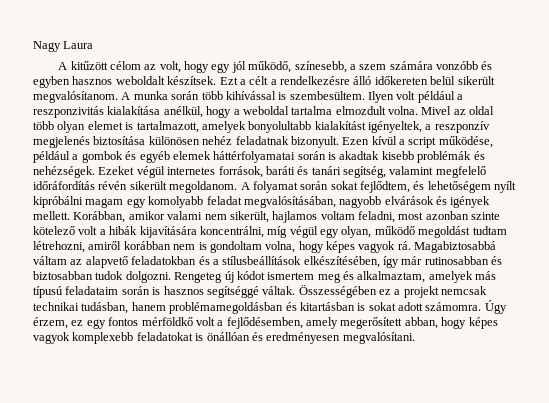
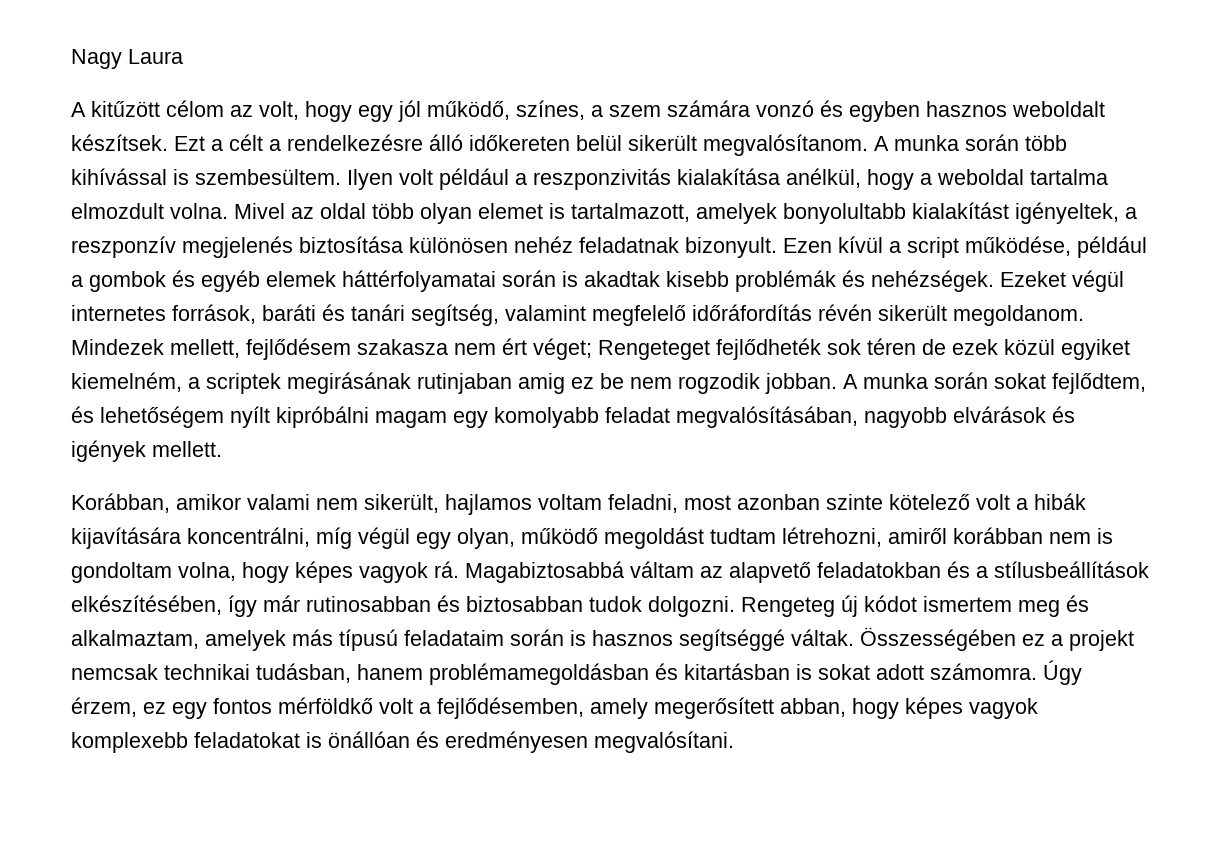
[294,61,347,73] színesebb, -> [516,100,585,120] színes,
[436,61,479,70] vonzóbb -> [756,100,814,117] vonzó
[240,181,298,193] A folyamat -> [71,338,1130,360] [71,372,928,394] Mindezek mellett, fejlődésem szakasza nem ért véget; Rengeteget fejlődheték sok téren de ezek közül egyiket kiemelném, a scriptek megirásának rutinjaban amig ez be nem rogzodik jobban. A munka
(70, 215) none -> (222, 449) //

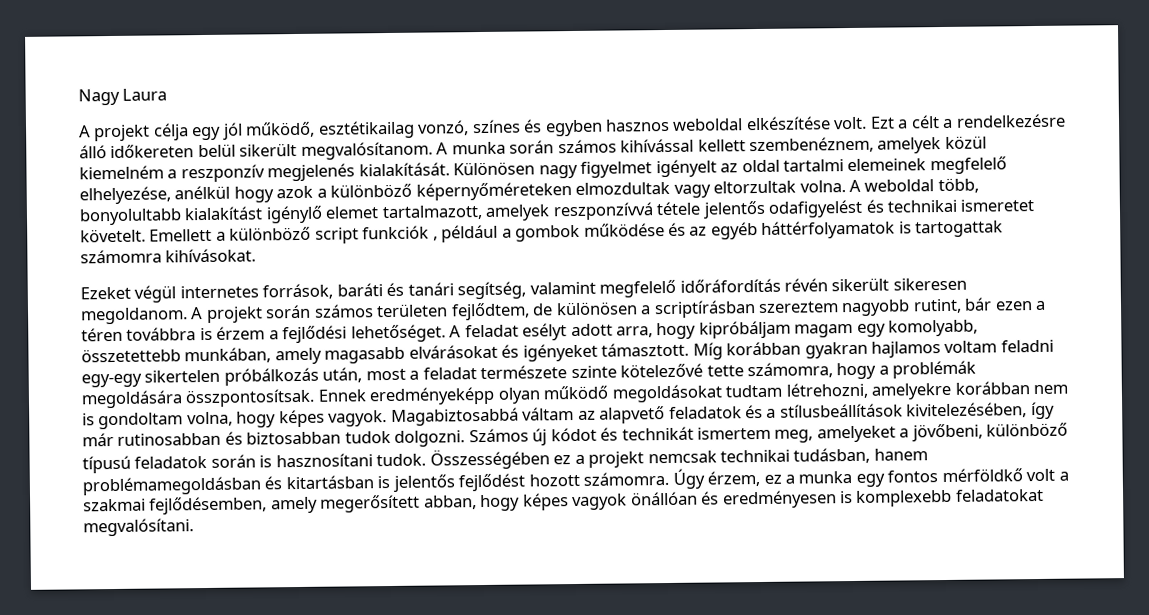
[91,100,1105,122] [71,134,168,151] kitűzött célom az volt, hogy egy jól működő, színes, a szem számára vonzó és egyben hasznos weboldalt készítsek. -> [93,116,868,142] projekt célja egy jól működő, esztétikailag vonzó, színes és egyben hasznos weboldal elkészítése volt.
[1025,135,1067,151] [71,168,1108,190] [71,202,1137,224] [71,236,1147,258] [71,270,994,292] több kihívással is szembesültem. Ilyen volt például a reszponzivitás kialakítása anélkül, hogy a weboldal tartalma elmozdult volna. Mivel az oldal több olyan elemet is tartalmazott, amelyek bonyolultabb kialakítást igényeltek, a reszponzív megjelenés biztosítása különösen nehéz feladatnak bizonyult. Ezen kívül a script működése, például a gombok és egyéb elemek háttérfolyamatai során is akadtak kisebb problémák és nehézségek. -> [557,135,987,154] [79,156,1007,183] [79,177,979,205] [79,199,1035,226] [80,220,1004,244] [80,248,257,264] számos kihívással kellett szembenéznem, amelyek közül kiemelném a reszponzív megjelenés kialakítását. Különösen nagy figyelmet igényelt az oldal tartalmi elemeinek megfelelő elhelyezése, anélkül hogy azok a különböző képernyőméreteken elmozdultak vagy eltorzultak volna. A weboldal több, bonyolultabb kialakítást igénylő elemet tartalmazott, amelyek reszponzívvá tétele jelentős odafigyelést és technikai ismeretet követelt. Emellett a különböző script funkciók , például a gombok működése és az egyéb háttérfolyamatok is tartogattak számomra kihívásokat. //
[953,305,1084,326] [71,338,1130,360] [71,372,1146,394] [71,406,1075,428] [71,440,222,462] [71,493,1086,515] [71,527,704,549] megoldanom. Mindezek mellett, fejlődésem szakasza nem ért véget; Rengeteget fejlődheték sok téren de ezek közül egyiket kiemelném, a scriptek megirásának rutinjaban amig ez be nem rogzodik jobban. A munka során sokat fejlődtem, és lehetőségem nyílt kipróbálni magam egy komolyabb feladat megvalósításában, nagyobb elvárások és igények mellett. // Korábban, amikor valami nem sikerült, hajlamos voltam feladni, most azonban szinte kötelező volt a hibák kijavítására koncentrálni, míg végül egy olyan, működő megoldást -> [892,277,967,291] [80,297,1047,325] [81,319,979,344] [81,339,1054,365] [81,360,977,388] [81,384,723,409] sikeresen megoldanom. A projekt során számos területen fejlődtem, de különösen a scriptírásban szereztem nagyobb rutint, bár ezen a téren továbbra is érzem a fejlődési lehetőséget. A feladat esélyt adott arra, hogy kipróbáljam magam egy komolyabb, összetettebb munkában, amely magasabb elvárásokat és igényeket támasztott. Míg korábban gyakran hajlamos voltam feladni egy-egy sikertelen próbálkozás után, most a feladat természete szinte kötelezővé tette számomra, hogy a problémák megoldására összpontosítsak. Ennek eredményeképp olyan működő megoldásokat
[888,528,947,544] amiről -> [871,382,953,400] amelyekre
[359,561,459,583] vagyok rá. -> [328,410,388,427] vagyok.
[817,562,941,578] feladatokban -> [668,406,742,419] feladatok
[71,595,222,615] elkészítésében, -> [906,402,1028,419] kivitelezésében,
[741,597,835,617] Rengeteg -> [468,428,529,443] Számos
[923,595,1089,617] [71,629,854,651] ismertem meg és alkalmaztam, amelyek más típusú feladataim során is hasznos segítséggé váltak. -> [600,422,1069,443] [82,453,427,474] és technikát ismertem meg, amelyeket a jövőbeni, különböző típusú feladatok során is hasznosítani tudok.
[818,664,924,680] sokat adott -> [392,473,580,492] jelentős fejlődést hozott
(166, 708) none -> [785,470,853,484] a munka
(431, 708) none -> [83,498,146,512] szakmai
[71,731,588,753] komplexebb feladatokat is önállóan és eredményesen -> [630,488,1044,509] önállóan és eredményesen is komplexebb feladatokat

